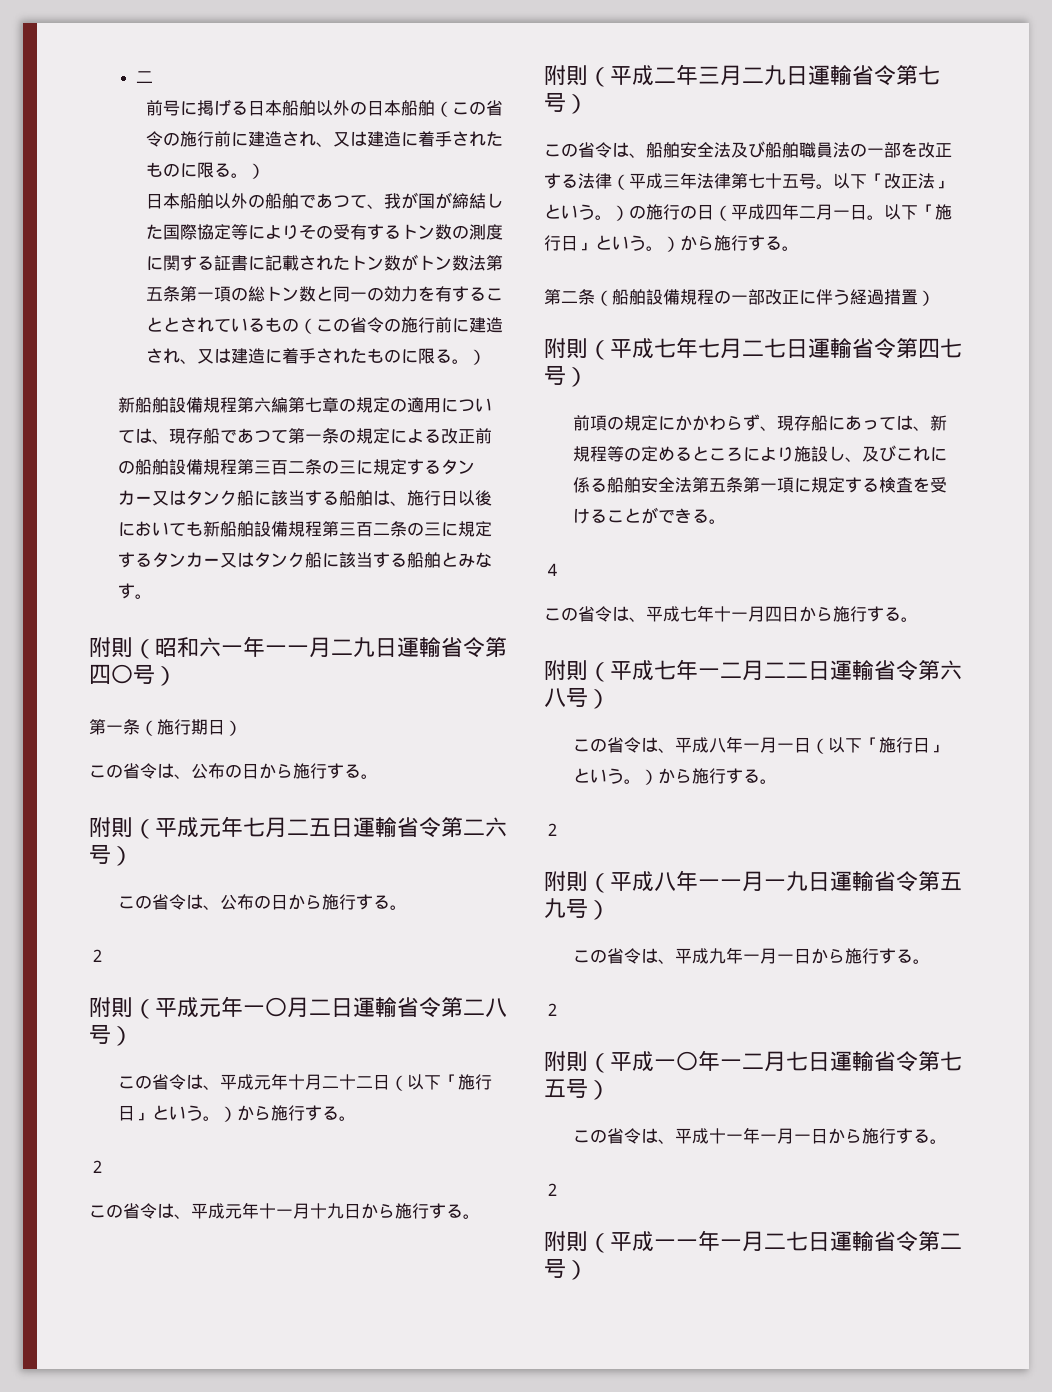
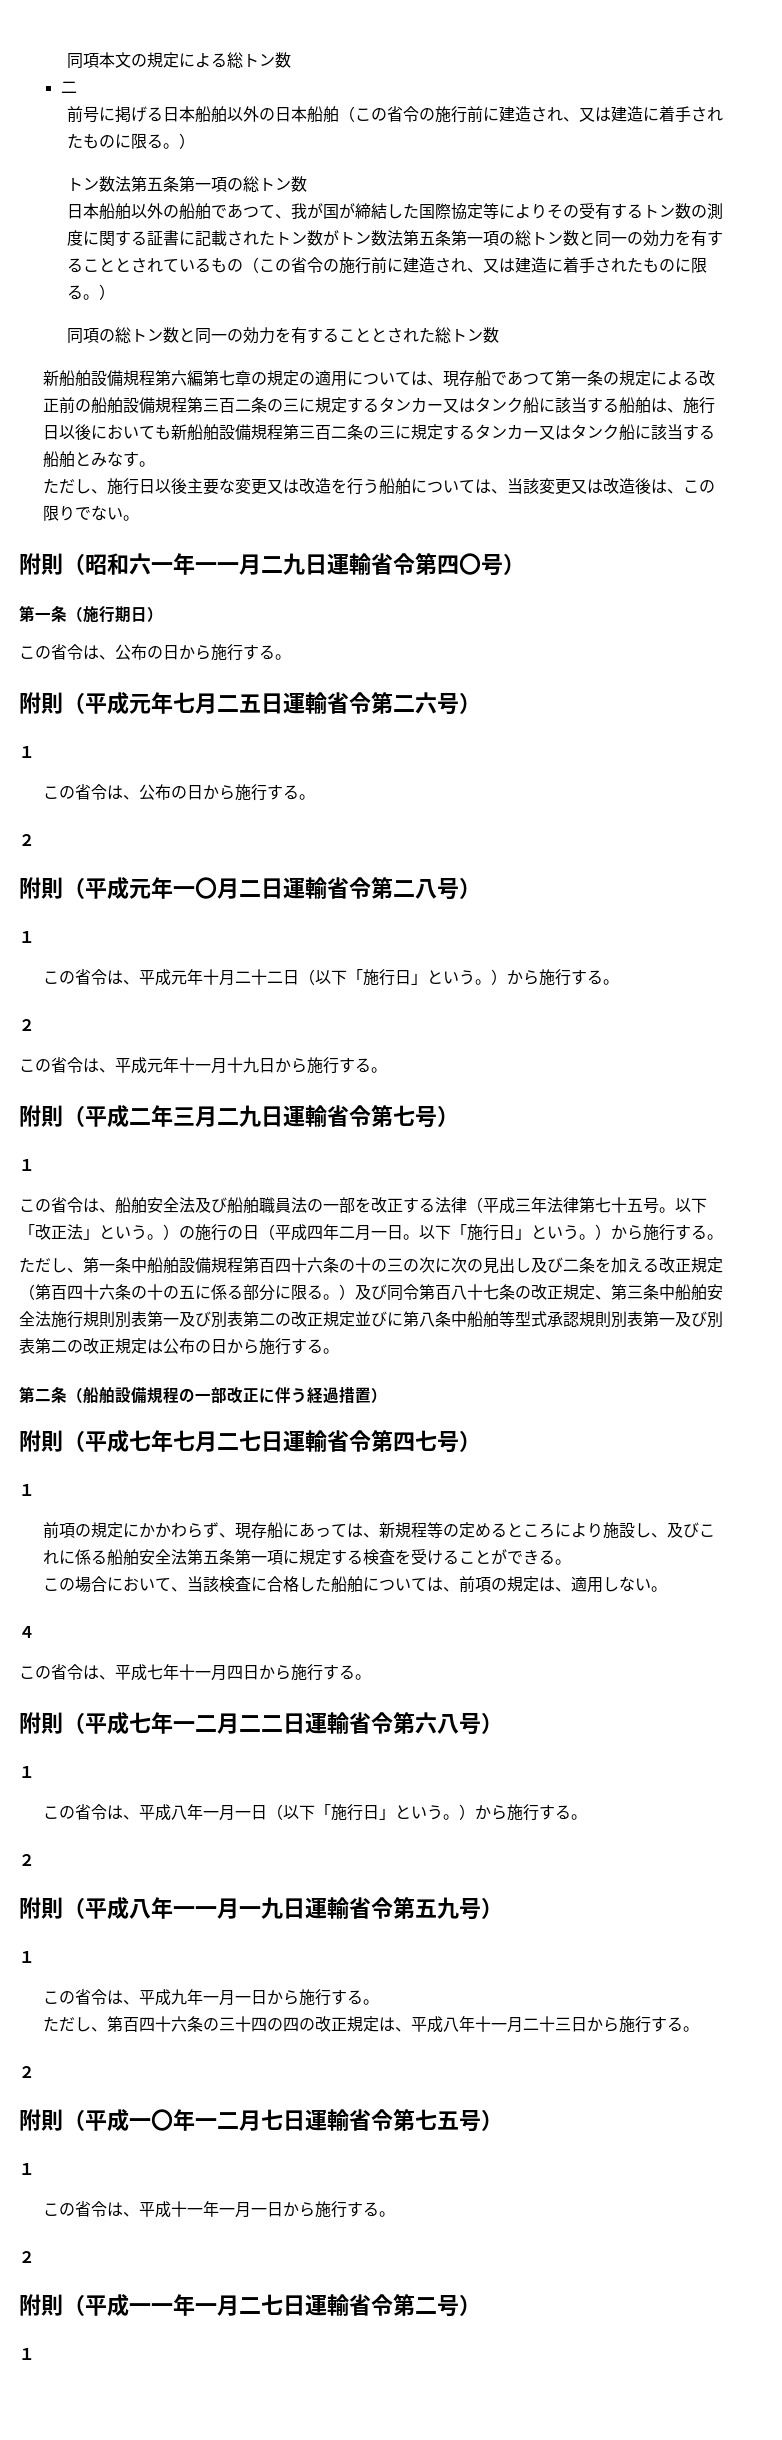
(136, 77) none -> [67,52,292,69] 同項本文の規定による総トン数 //
(266, 171) none -> [67,176,308,192] // トン数法第五条第一項の総トン数
(487, 357) none -> [67,327,500,344] // 同項の総トン数と同一の効力を有することとされた総トン数
(152, 596) none -> [43,478,716,495] [43,505,140,521] // ただし、施行日以後主要な変更又は改造を行う船舶については、当該変更又は改造後は、この限りでない。
(133, 856) none -> [19,746,35,758] // １
(133, 1036) none -> [19,931,35,943] // １
(588, 104) none -> [19,1159,35,1171] // １
(799, 248) none -> [19,1257,723,1274] [19,1284,723,1301] [19,1311,723,1328] [19,1338,339,1355] // ただし、第一条中船舶設備規程第百四十六条の十の三の次に次の見出し及び二条を加える改正規定（第百四十六条の十の五に係る部分に限る。）及び同令第百八十七条の改正規定、第三条中船舶安全法施行規則別表第一及び別表第二の改正規定並びに第八条中船舶等型式承認規則別表第一及び別表第二の改正規定は公布の日から施行する。
(588, 377) none -> [19,1484,35,1496] // １
(726, 521) none -> [43,1576,668,1593] // この場合において、当該検査に合格した船舶については、前項の規定は、適用しない。
(610, 699) none -> [19,1766,35,1778] // １
(610, 910) none -> [19,1951,35,1963] // １
(930, 961) none -> [43,2016,700,2033] // ただし、第百四十六条の三十四の四の改正規定は、平成八年十一月二十三日から施行する。
(610, 1090) none -> [19,2163,35,2175] // １
(588, 1270) none -> [19,2348,35,2360] // １

